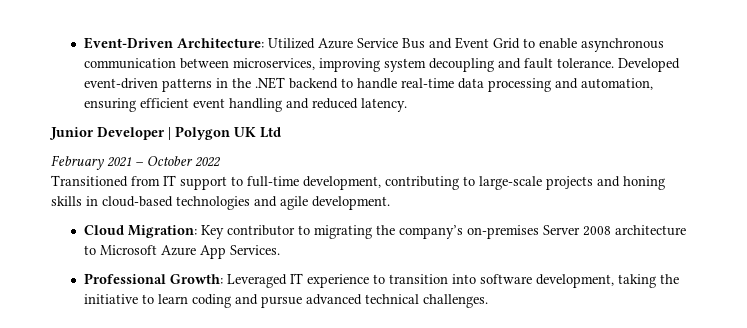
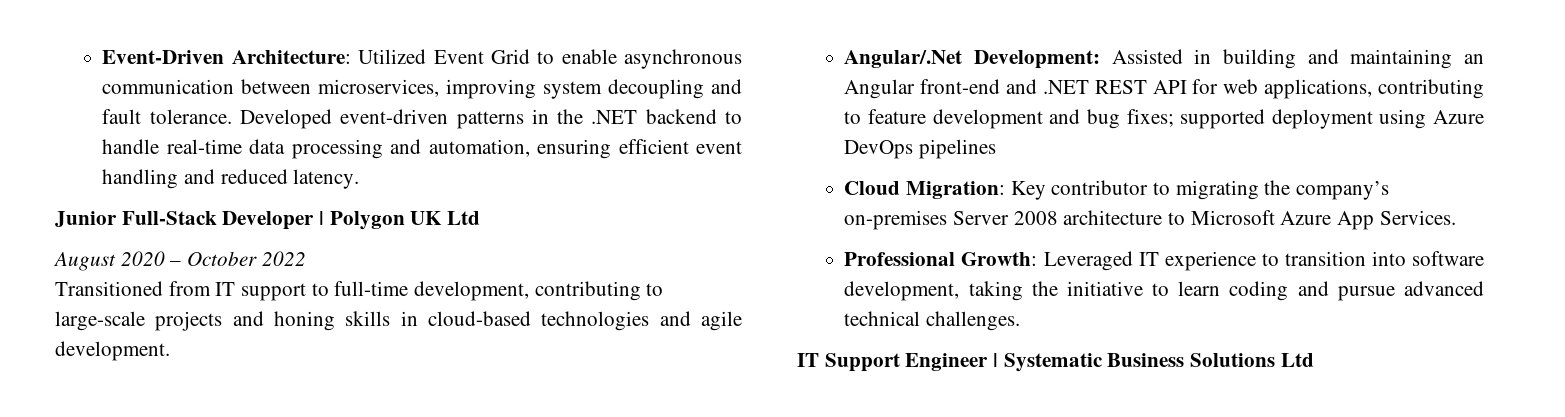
[317,38,452,49] Azure Service Bus and -> (427, 56) none
(94, 133) none -> [121,211,217,225] Full-Stack
[51,155,132,170] February 2021 -> [53,251,165,271] August 2020
(390, 203) none -> [844,49,1484,69] [844,79,1484,99] [844,109,1484,129] [844,139,997,159] // Angular/.Net Development: Assisted in building and maintaining an Angular front-end and .NET REST API for web applications, contributing to feature development and bug fixes; supported deployment using Azure DevOps pipelines
(488, 301) none -> [797,353,1314,372] // IT Support Engineer | Systematic Business Solutions Ltd

